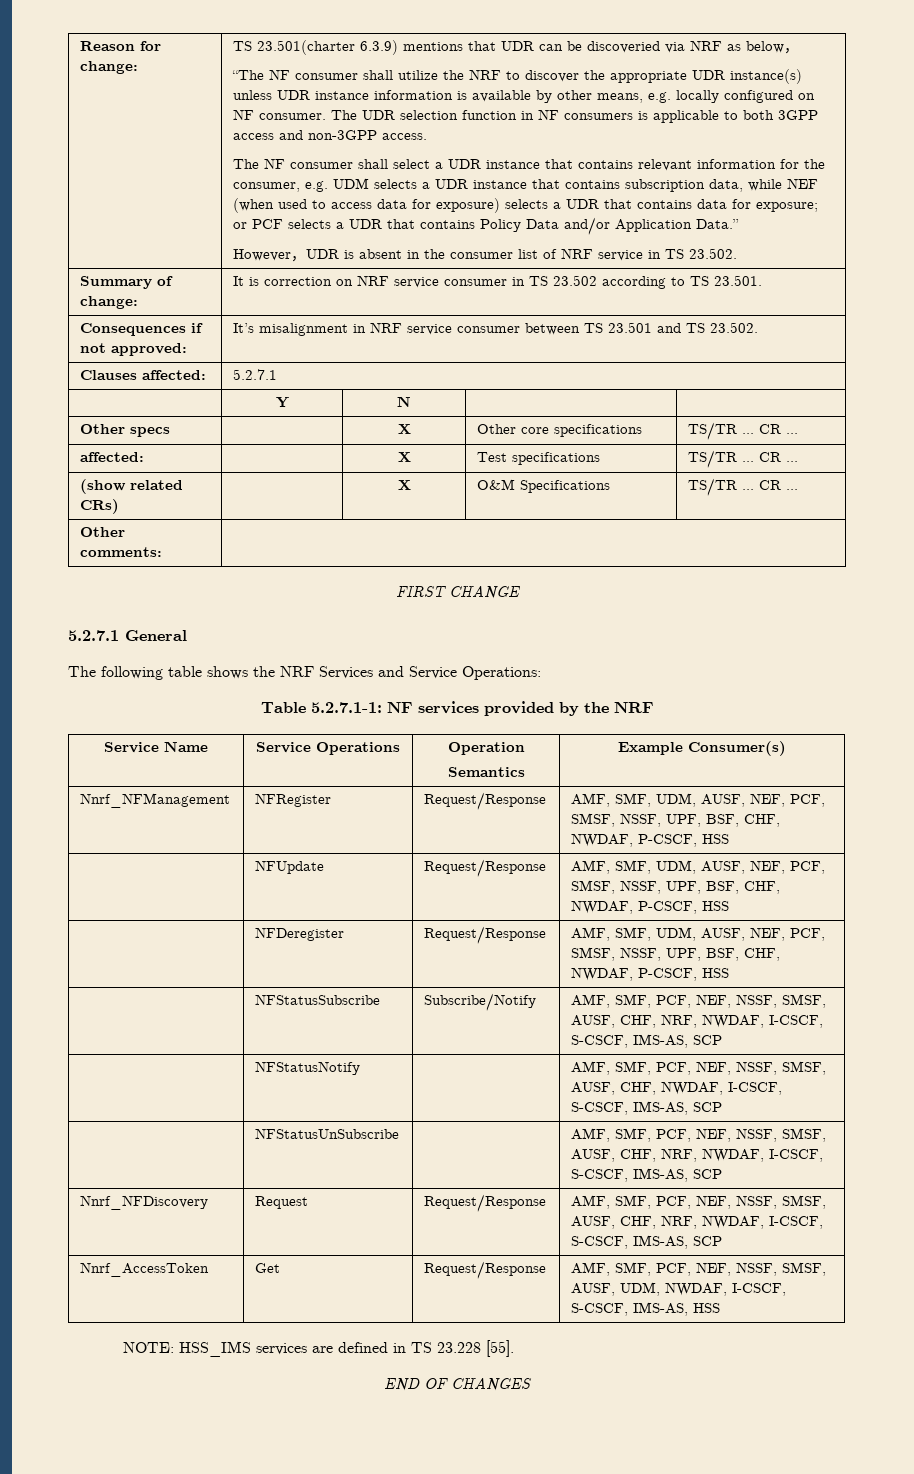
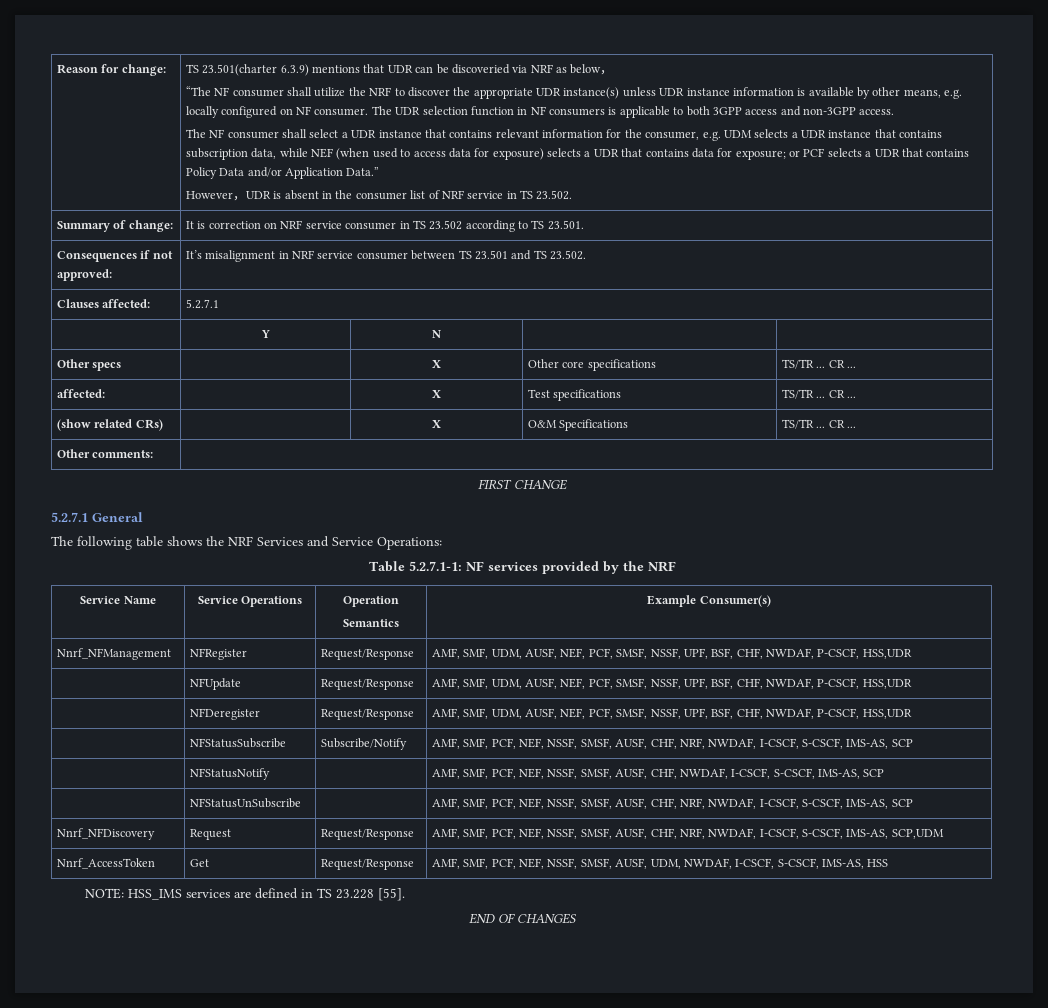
[702,834,730,844] HSS -> [862,649,912,659] HSS,UDR
[702,901,730,911] HSS -> [862,679,912,689] HSS,UDR
[702,968,730,978] HSS -> [862,709,912,719] HSS,UDR
[693,1236,723,1246] SCP -> [891,829,944,839] SCP,UDM

